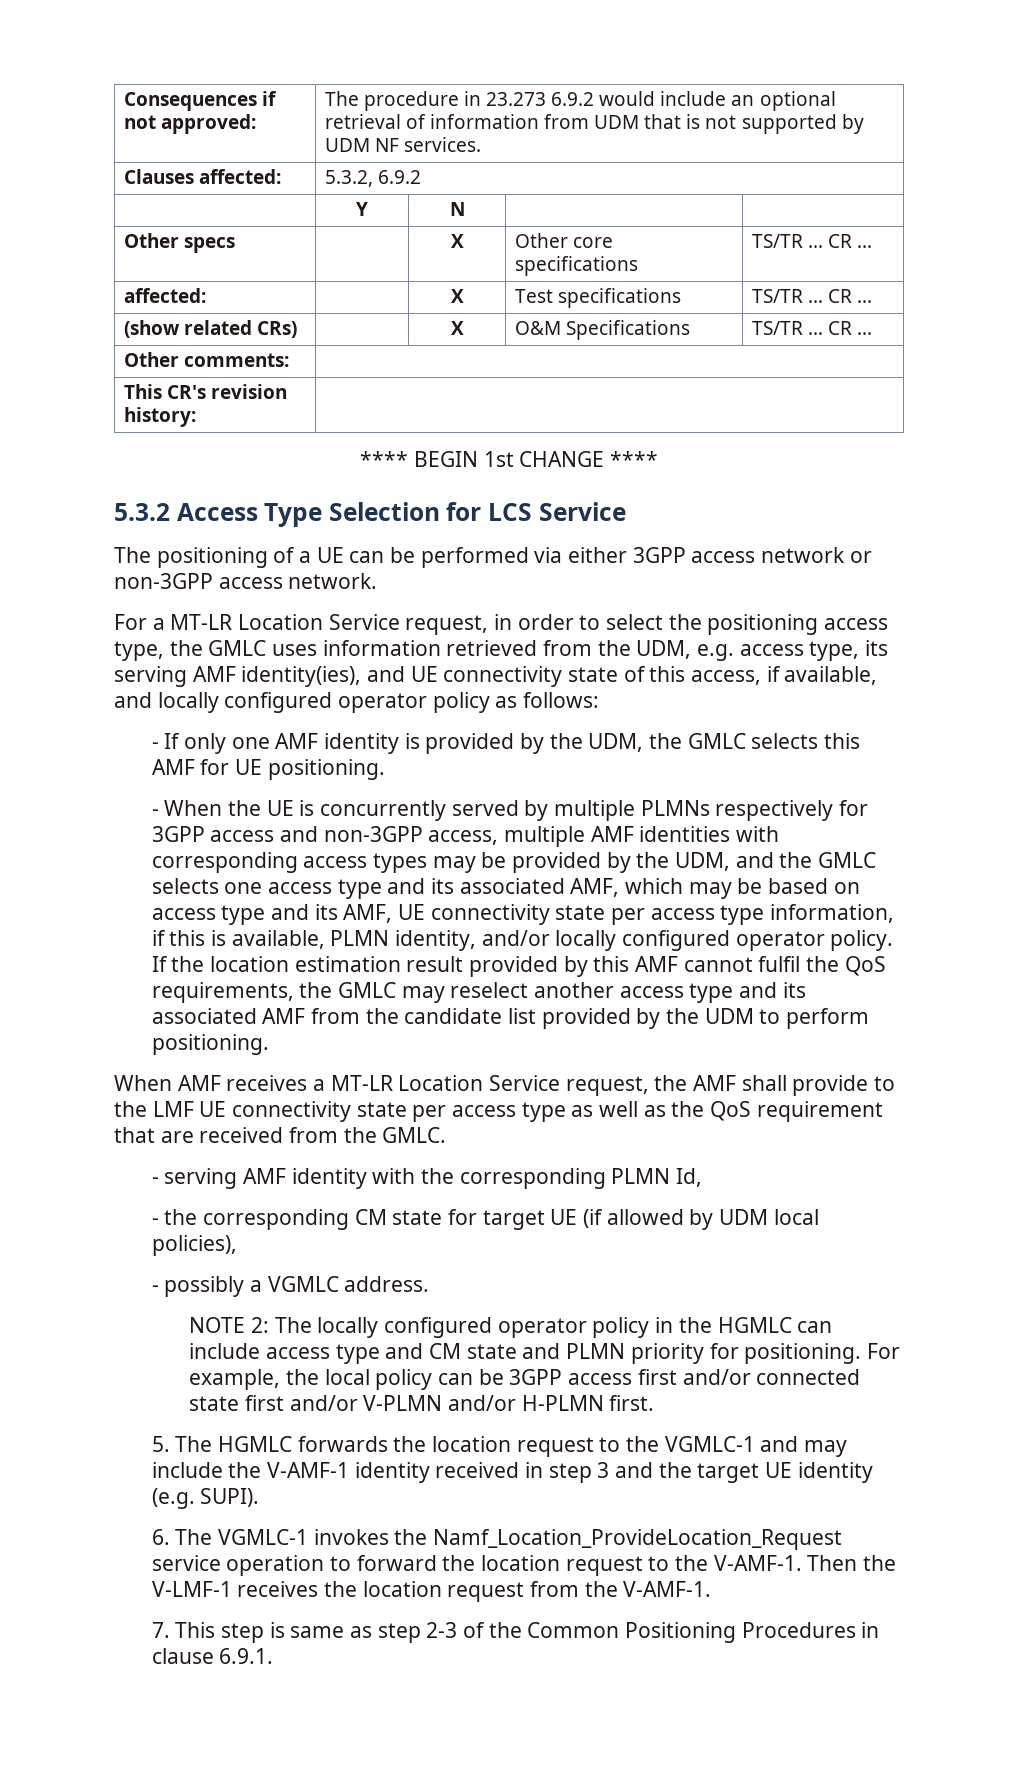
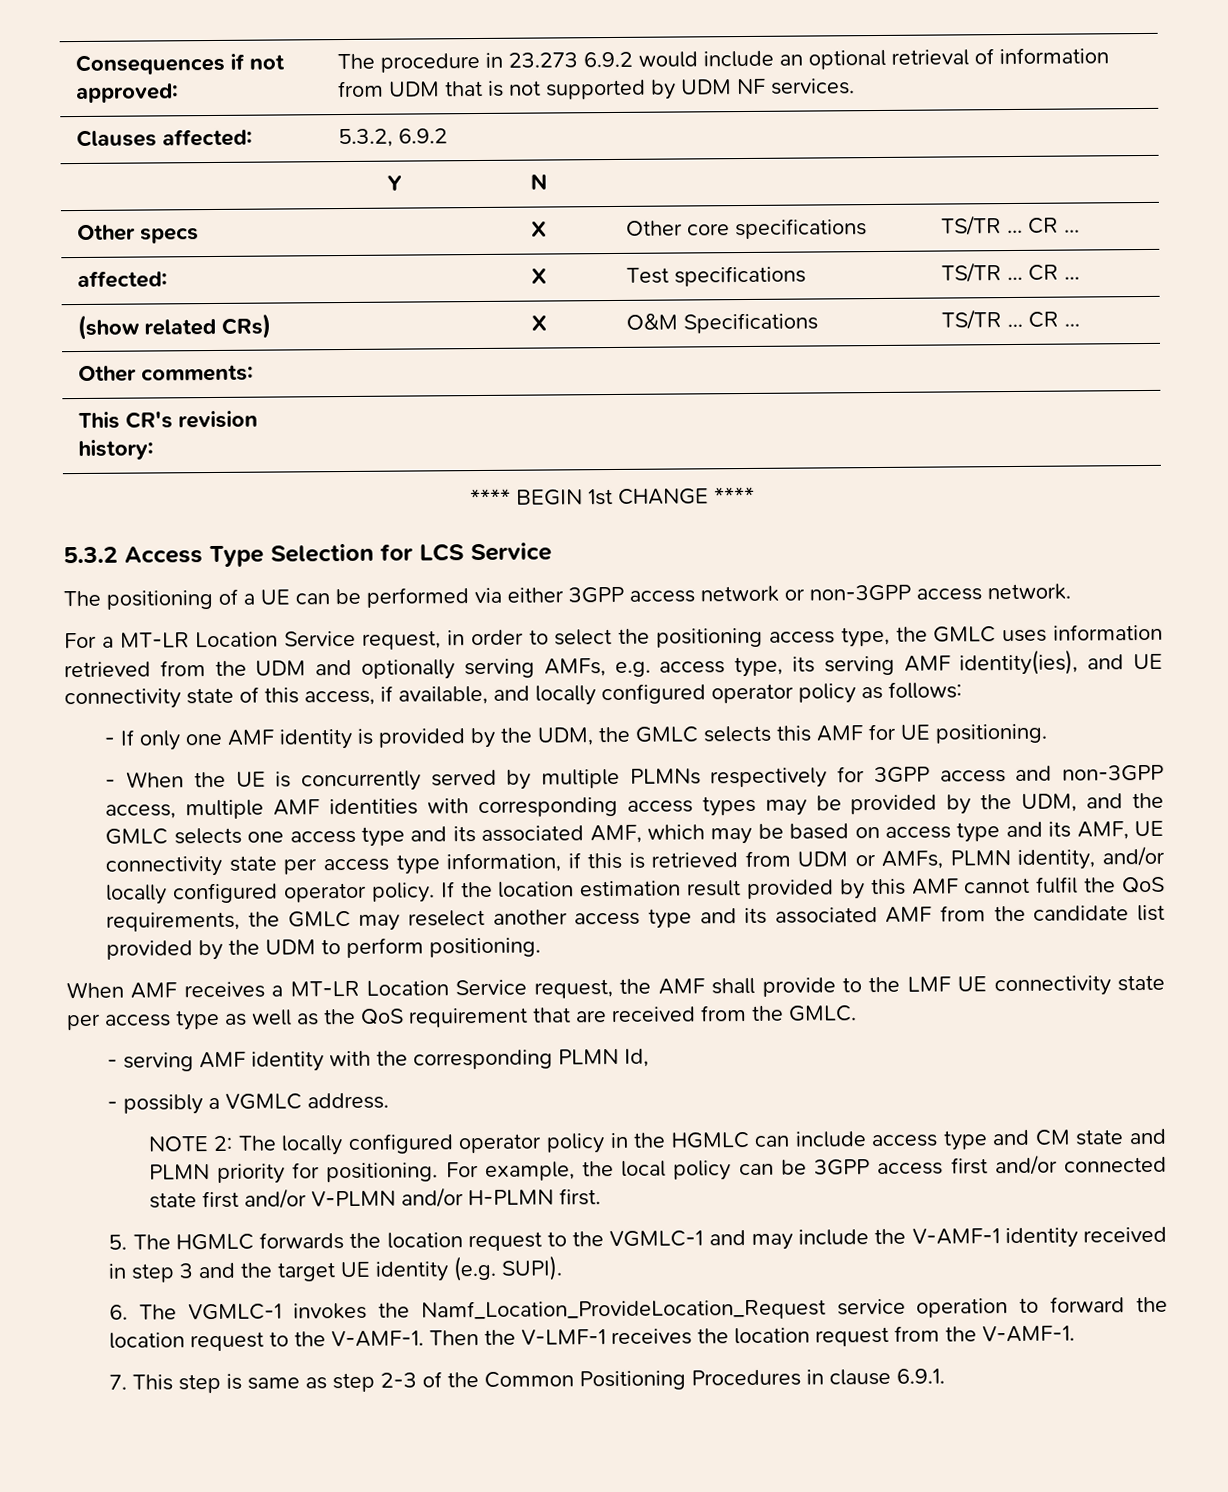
[636,640,692,659] UDM, -> [255,658,606,680] UDM and optionally serving AMFs,
[231,930,325,949] available, -> [651,850,944,869] retrieved from UDM or AMFs,
[151,1209,819,1230] [151,1235,237,1256] // - the corresponding CM state for target UE (if allowed by UDM local policies), -> (650, 1057) none

